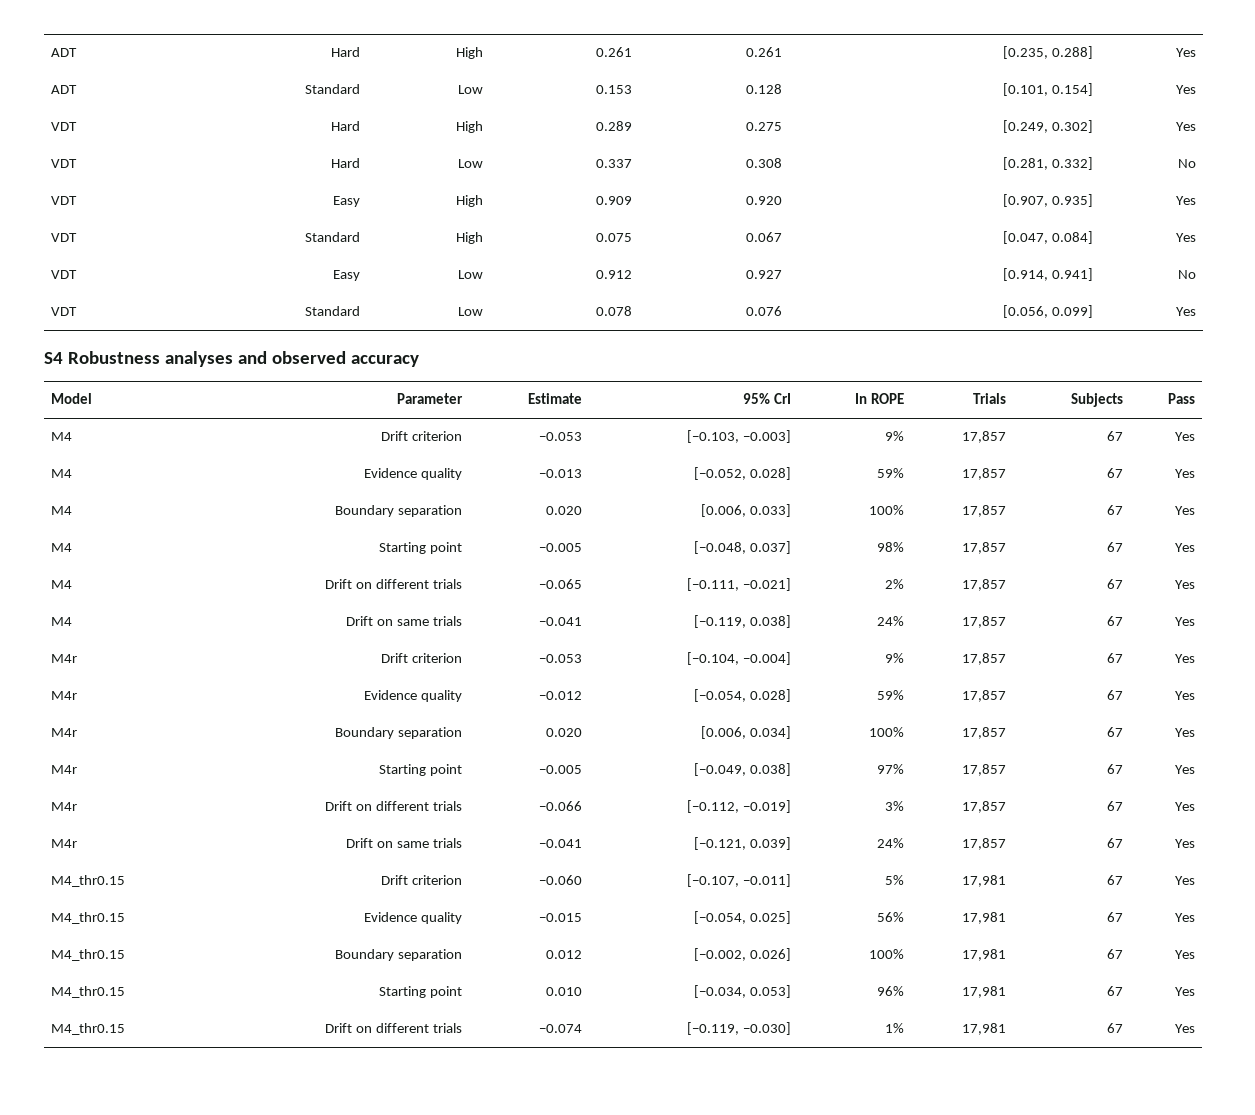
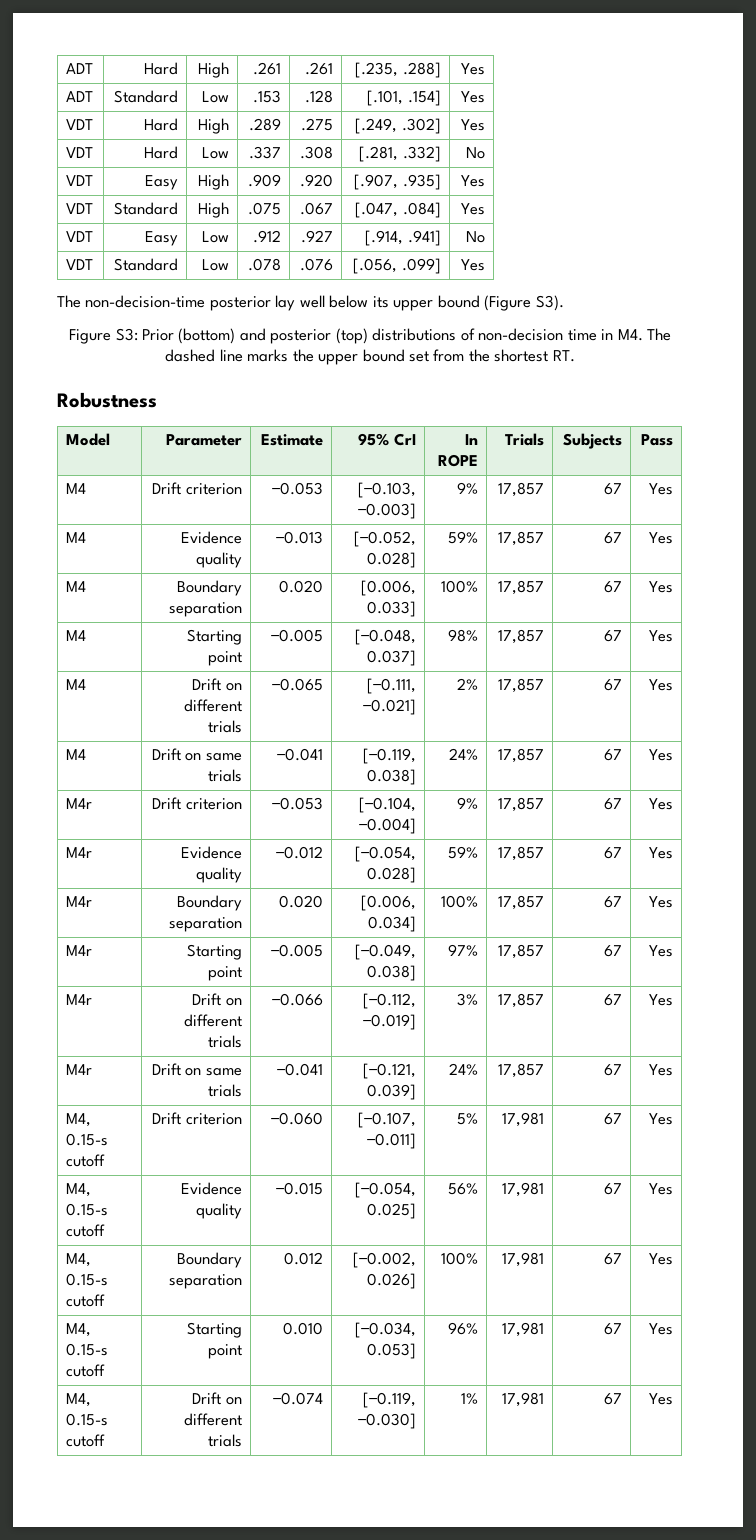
[596,47,633,57] [746,47,783,57] [1003,46,1094,59] 0.261 | 0.261 | [0.235, 0.288] -> [252,62,281,75] [304,62,333,75] [355,62,441,78] .261 | .261 | [.235, .288]
[596,85,633,94] [746,84,783,94] [1003,83,1094,96] 0.153 | 0.128 | [0.101, 0.154] -> [252,90,281,103] [304,90,333,103] [367,90,441,106] .153 | .128 | [.101, .154]
[596,121,633,131] [746,122,783,131] [1003,120,1094,133] 0.289 | 0.275 | [0.249, 0.302] -> [248,118,281,131] [300,118,333,131] [355,118,441,134] .289 | .275 | [.249, .302]
[596,159,633,168] [746,158,783,168] [1003,157,1094,170] 0.337 | 0.308 | [0.281, 0.332] -> [248,146,281,159] [299,146,333,159] [359,146,441,162] .337 | .308 | [.281, .332]
[596,196,633,205] [746,196,783,205] [1003,194,1094,207] 0.909 | 0.920 | [0.907, 0.935] -> [247,174,281,187] [299,174,333,187] [354,174,441,190] .909 | .920 | [.907, .935]
[596,233,633,242] [746,232,783,242] [1003,231,1094,244] 0.075 | 0.067 | [0.047, 0.084] -> [247,202,281,215] [299,202,333,215] [355,202,441,218] .075 | .067 | [.047, .084]
[596,270,633,279] [746,270,783,279] [1003,268,1094,281] 0.912 | 0.927 | [0.914, 0.941] -> [252,230,281,243] [300,230,333,243] [365,230,441,246] .912 | .927 | [.914, .941]
[596,306,633,316] [746,306,783,316] [1003,305,1094,318] [1176,307,1197,316] [44,351,419,367] 0.078 | 0.076 | [0.056, 0.099] | Yes // S4 Robustness analyses and observed accuracy -> [247,258,281,271] [299,258,333,271] [353,258,441,274] [460,259,485,271] [57,295,564,311] [69,328,671,344] [165,349,575,365] [57,392,157,408] .078 | .076 | [.056, .099] | Yes // The non-decision-time posterior lay well below its upper bound (Figure S3). // Figure S3: Prior (bottom) and posterior (top) distributions of non-decision time in M4. The dashed line marks the upper bound set from the shortest RT. // Robustness
[50,875,125,887] M4_thr0.15 -> [66,1113,92,1127] [66,1133,109,1146] [66,1154,106,1167] M4, 0.15-s cutoff
[50,912,125,924] M4_thr0.15 -> [66,1183,92,1197] [66,1203,109,1216] [66,1224,106,1237] M4, 0.15-s cutoff
[50,949,125,961] M4_thr0.15 -> [66,1253,92,1267] [66,1273,109,1286] [66,1294,106,1307] M4, 0.15-s cutoff
[50,986,125,998] M4_thr0.15 -> [66,1323,92,1337] [66,1343,109,1356] [66,1364,106,1377] M4, 0.15-s cutoff
[50,1023,125,1035] M4_thr0.15 -> [66,1393,92,1407] [66,1413,109,1426] [66,1434,106,1447] M4, 0.15-s cutoff

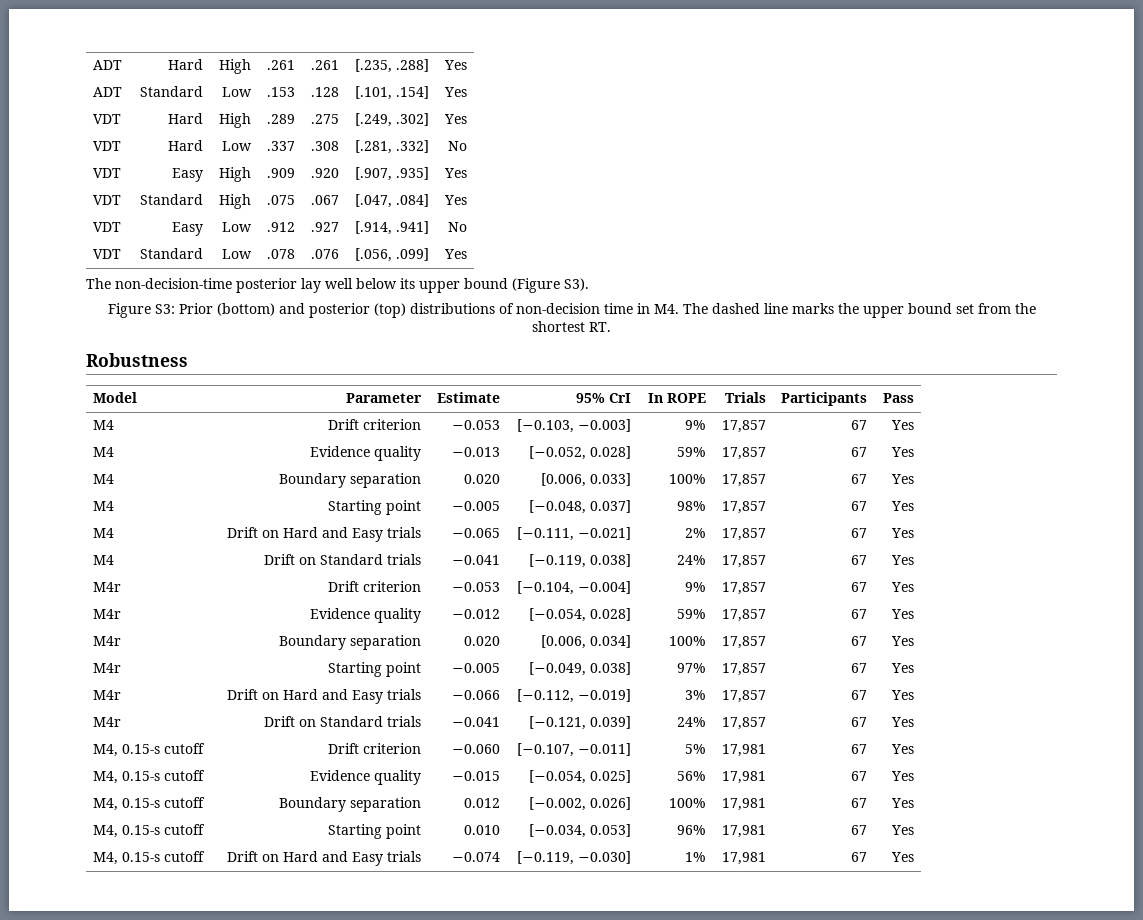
[562,433,622,449] Subjects -> [780,392,867,406] Participants
[183,699,242,712] different -> [282,527,383,542] Hard and Easy
[205,753,242,761] same -> [319,554,383,565] Standard
[183,1014,242,1027] different -> [282,689,383,704] Hard and Easy
[205,1068,242,1076] same -> [319,716,383,727] Standard
[183,1413,242,1426] different -> [282,851,383,866] Hard and Easy

